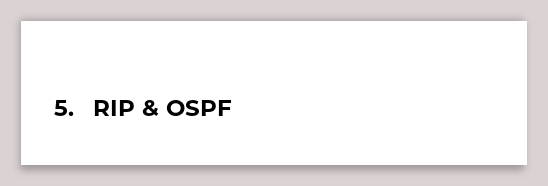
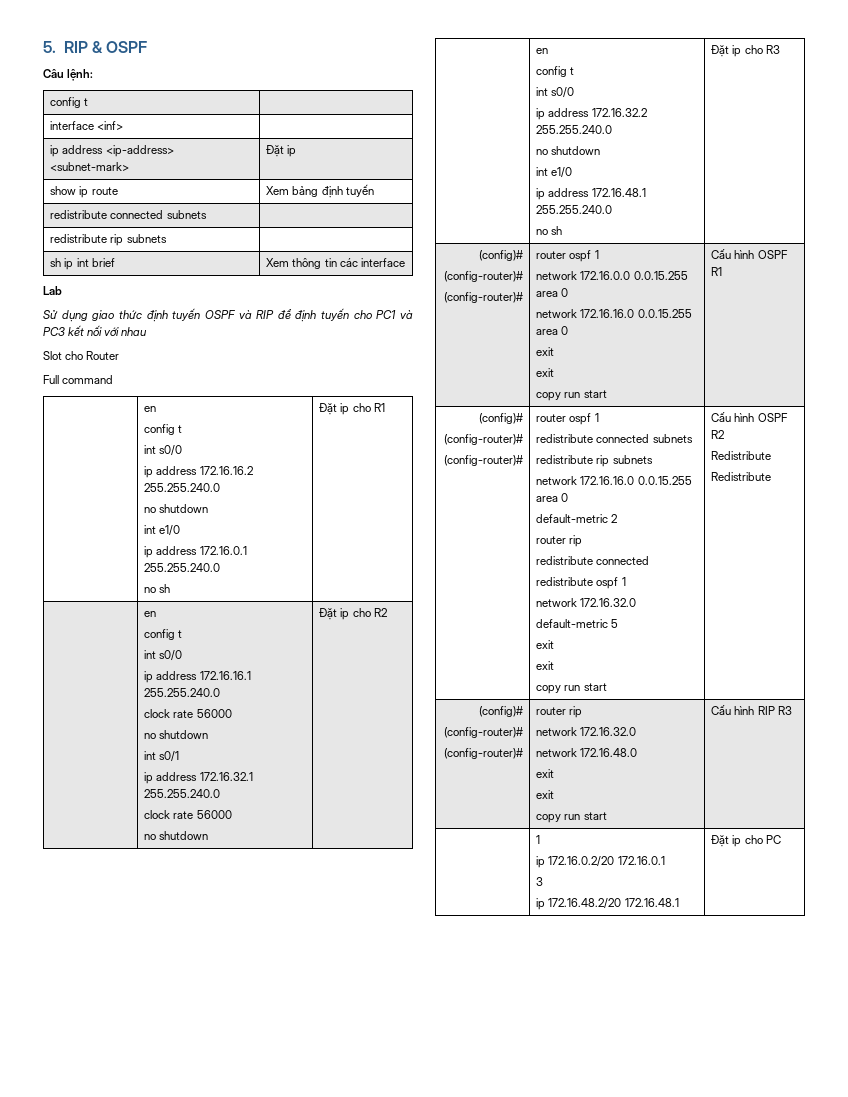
(233, 108) none -> [43,69,94,81] [50,97,89,108] [50,121,124,130] [50,145,174,157] [50,162,130,171] [266,145,297,157] [50,186,118,198] [266,184,374,198] [50,210,207,219] [50,234,167,246] [50,258,115,270] [266,258,405,269] [43,286,62,295] [43,308,414,322] [43,325,148,336] [43,351,120,360] [43,375,114,384] [144,406,157,412] [144,424,183,435] [144,445,183,456] [144,466,253,478] [144,483,221,492] [144,504,209,513] [144,525,181,536] [144,546,247,558] [144,563,221,572] [144,584,171,593] [319,403,385,415] [144,611,157,617] [144,629,183,640] [144,650,183,661] [144,671,251,683] [144,688,221,697] [144,709,232,718] [144,730,209,739] [144,751,180,762] [144,772,253,784] [144,789,221,798] [144,810,232,819] [144,831,209,840] [319,608,387,620] [536,48,549,54] [536,66,575,77] [536,87,575,98] [536,108,647,120] [536,125,613,134] [536,146,601,155] [536,167,573,178] [536,188,646,200] [536,205,613,214] [536,226,563,235] [711,45,780,57] [478,250,523,261] [443,271,523,282] [443,292,523,303] [536,250,599,262] [536,271,688,280] [536,288,569,297] [536,309,692,318] [536,326,569,335] [536,347,555,356] [536,368,555,377] [536,390,607,401] [711,249,788,259] [711,267,723,276] [478,413,523,424] [443,434,523,445] [443,455,523,466] [536,413,599,425] [536,434,693,443] [536,455,653,467] [536,476,692,485] [536,493,569,502] [536,514,618,523] [536,535,583,547] [536,556,650,565] [536,577,626,589] [536,598,637,607] [536,619,619,628] [536,640,555,649] [536,661,555,670] [536,683,607,694] [711,412,788,422] [711,430,725,439] [711,451,772,460] [711,472,772,481] [478,706,523,717] [443,727,523,738] [443,748,523,759] [536,706,583,718] [536,727,637,736] [536,748,638,757] [536,769,555,778] [536,790,555,799] [536,812,607,823] [711,705,792,715] [536,835,541,844] [536,856,665,868] [536,877,544,886] [536,898,679,910] [711,835,781,847] // Câu lệnh: // config t | // interface <inf> | // ip address <ip-address> <subnet-mark> | Đặt ip // show ip route | Xem bảng định tuyến // redistribute connected subnets | // redistribute rip subnets | // sh ip int brief | Xem thông tin các interface // Lab // Sử dụng giao thức định tuyến OSPF và RIP để định tuyến cho PC1 và PC3 kết nối với nhau // Slot cho Router // Full command // | en // config t // int s0/0 // ip address 172.16.16.2 255.255.240.0 // no shutdown // int e1/0 // ip address 172.16.0.1 255.255.240.0 // no sh | Đặt ip cho R1 // | en // config t // int s0/0 // ip address 172.16.16.1 255.255.240.0 // clock rate 56000 // no shutdown // int s0/1 // ip address 172.16.32.1 255.255.240.0 // clock rate 56000 // no shutdown | Đặt ip cho R2 // | en // config t // int s0/0 // ip address 172.16.32.2 255.255.240.0 // no shutdown // int e1/0 // ip address 172.16.48.1 255.255.240.0 // no sh | Đặt ip cho R3 // (config)# // (config-router)# // (config-router)# | router ospf 1 // network 172.16.0.0 0.0.15.255 area 0 // network 172.16.16.0 0.0.15.255 area 0 // exit // exit // copy run start | Cấu hình OSPF R1 // (config)# // (config-router)# // (config-router)# | router ospf 1 // redistribute connected subnets // redistribute rip subnets // network 172.16.16.0 0.0.15.255 area 0 // default-metric 2 // router rip // redistribute connected // redistribute ospf 1 // network 172.16.32.0 // default-metric 5 // exit // exit // copy run start | Cấu hình OSPF R2 // Redistribute // Redistribute // (config)# // (config-router)# // (config-router)# | router rip // network 172.16.32.0 // network 172.16.48.0 // exit // exit // copy run start | Cấu hình RIP R3 // | 1 // ip 172.16.0.2/20 172.16.0.1 // 3 // ip 172.16.48.2/20 172.16.48.1 | Đặt ip cho PC

